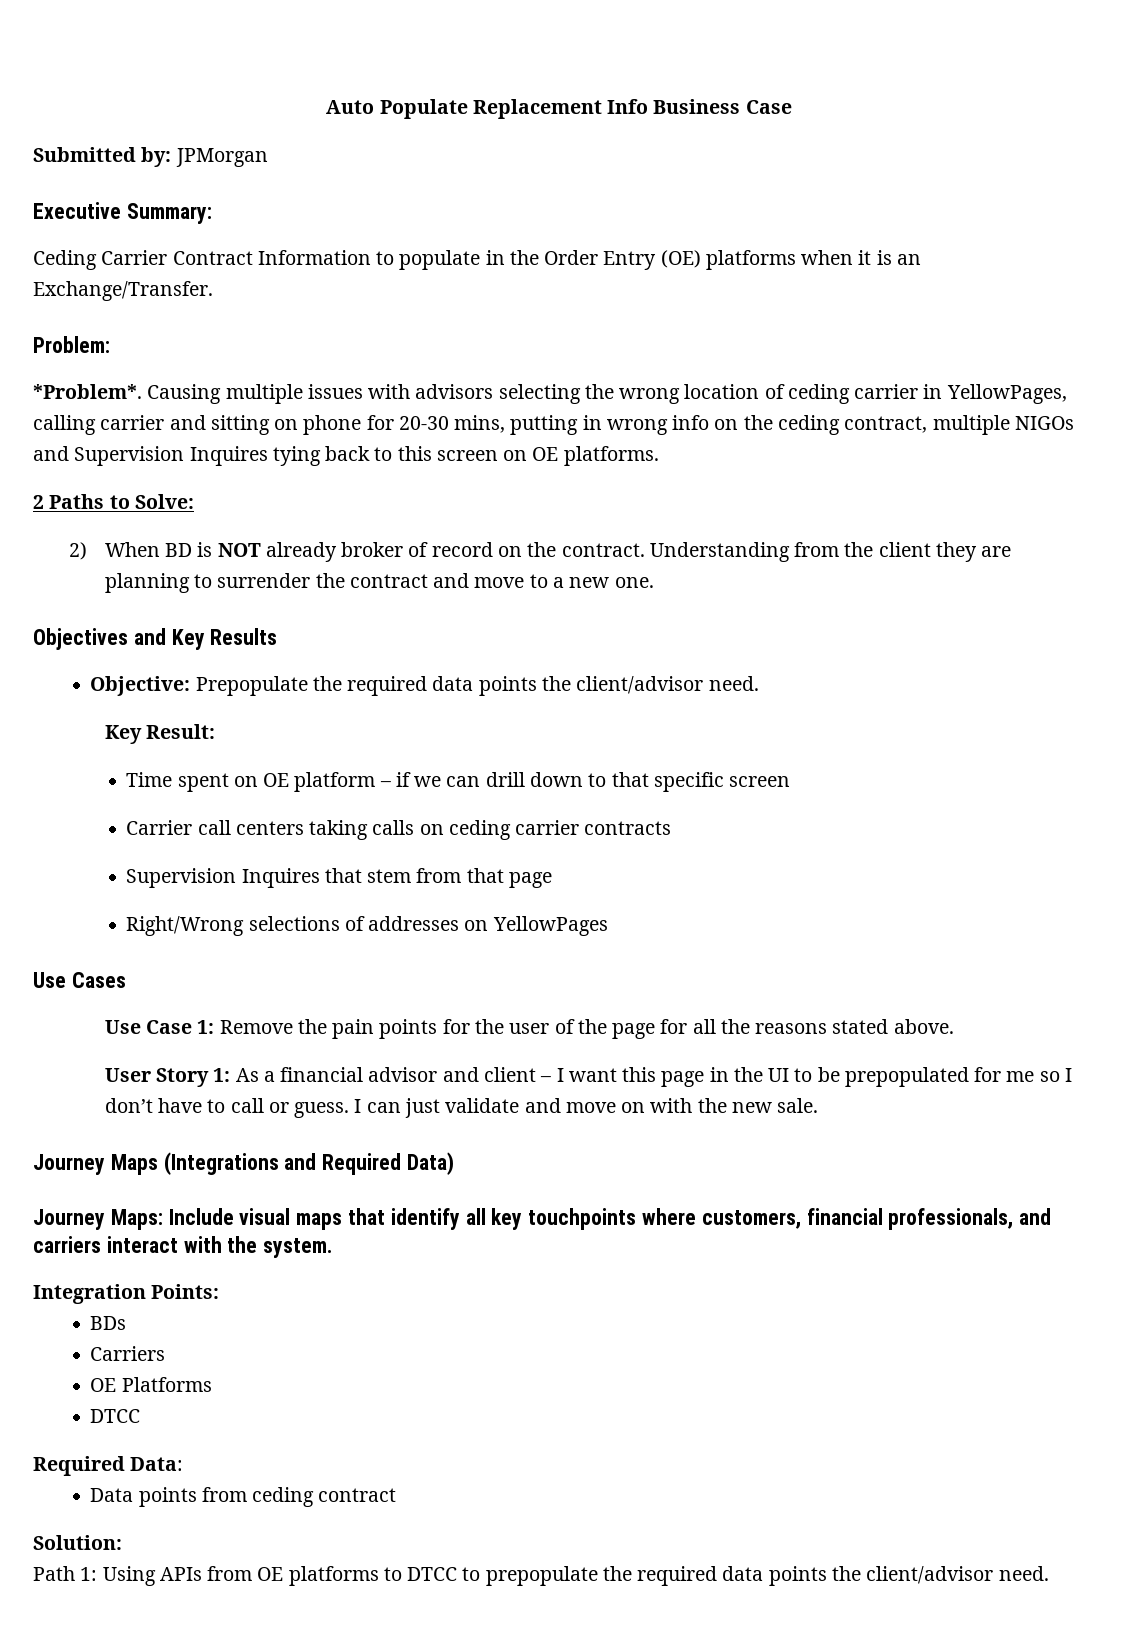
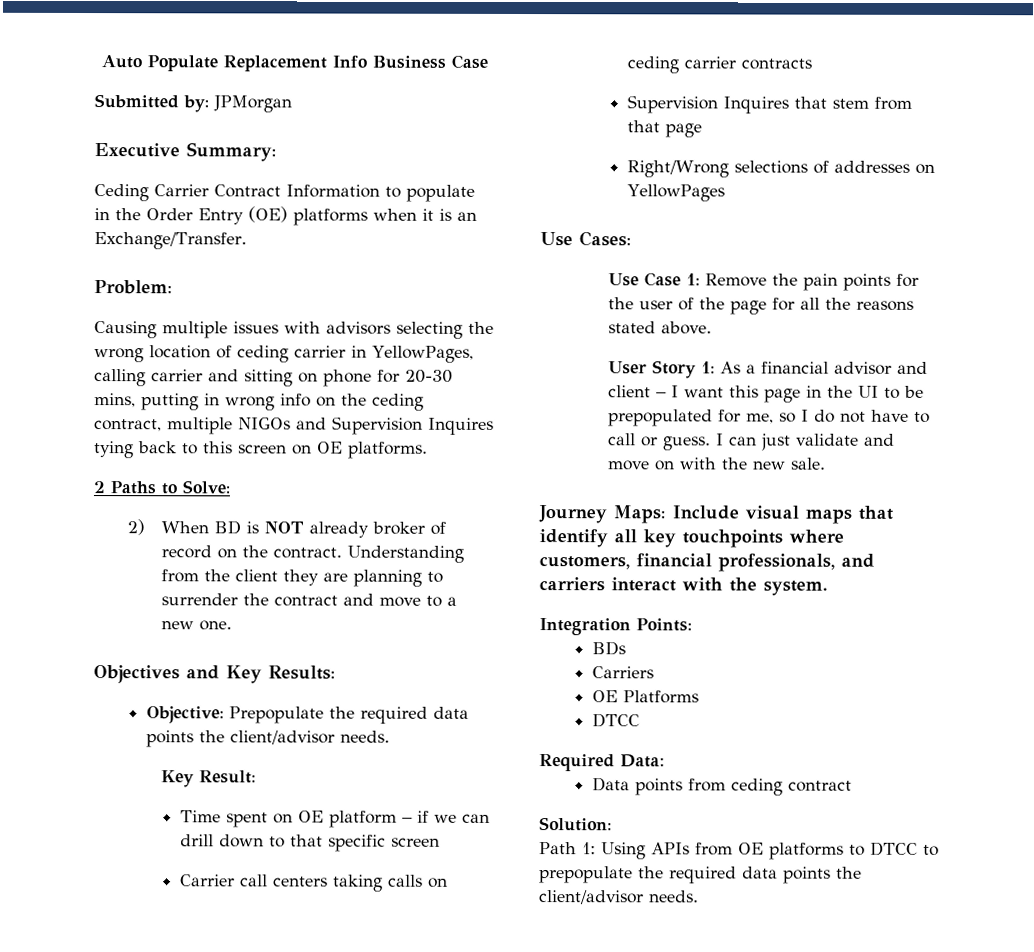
[33,384,142,399] *Problem*. -> (173, 287) none
[210,628,278,645] Results -> [268,665,336,680] Results:
[708,676,759,691] need. -> [340,730,391,743] needs.
[71,972,126,988] Cases -> [579,231,632,247] Cases:
[1006,1071,1035,1082] me -> [745,412,774,424] me,
[104,1098,153,1113] don’t -> [813,409,866,423] do not
[33,1152,455,1175] // Journey Maps (Integrations and Required Data) -> (826, 463) none
[998,1566,1049,1581] need. -> [649,890,699,903] needs.

